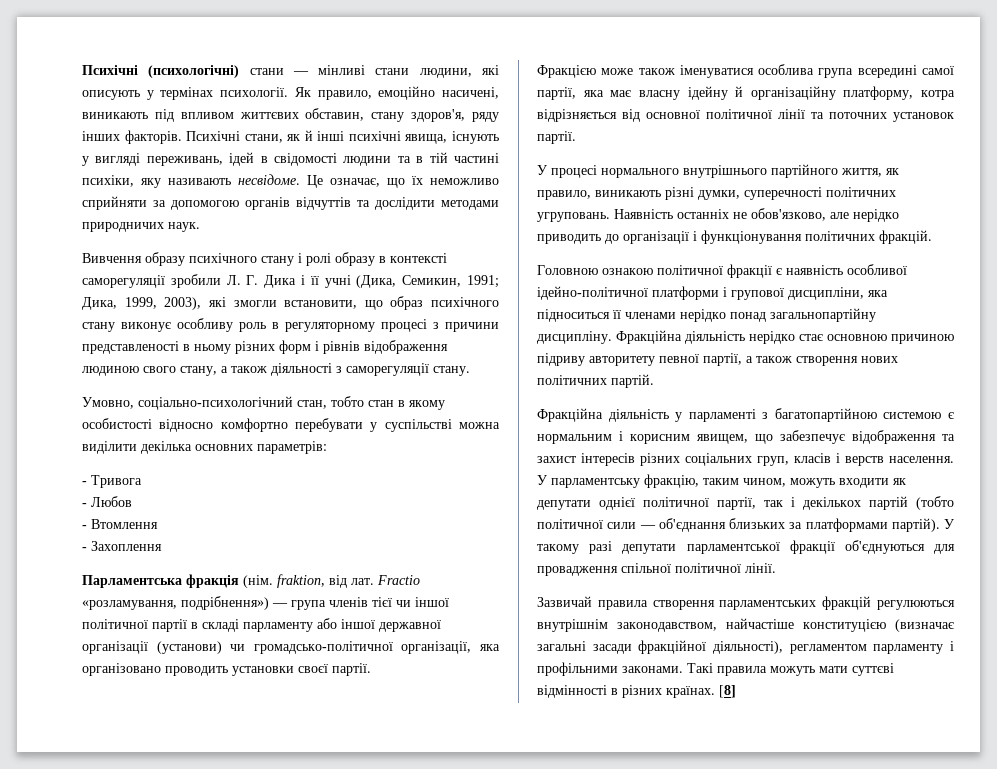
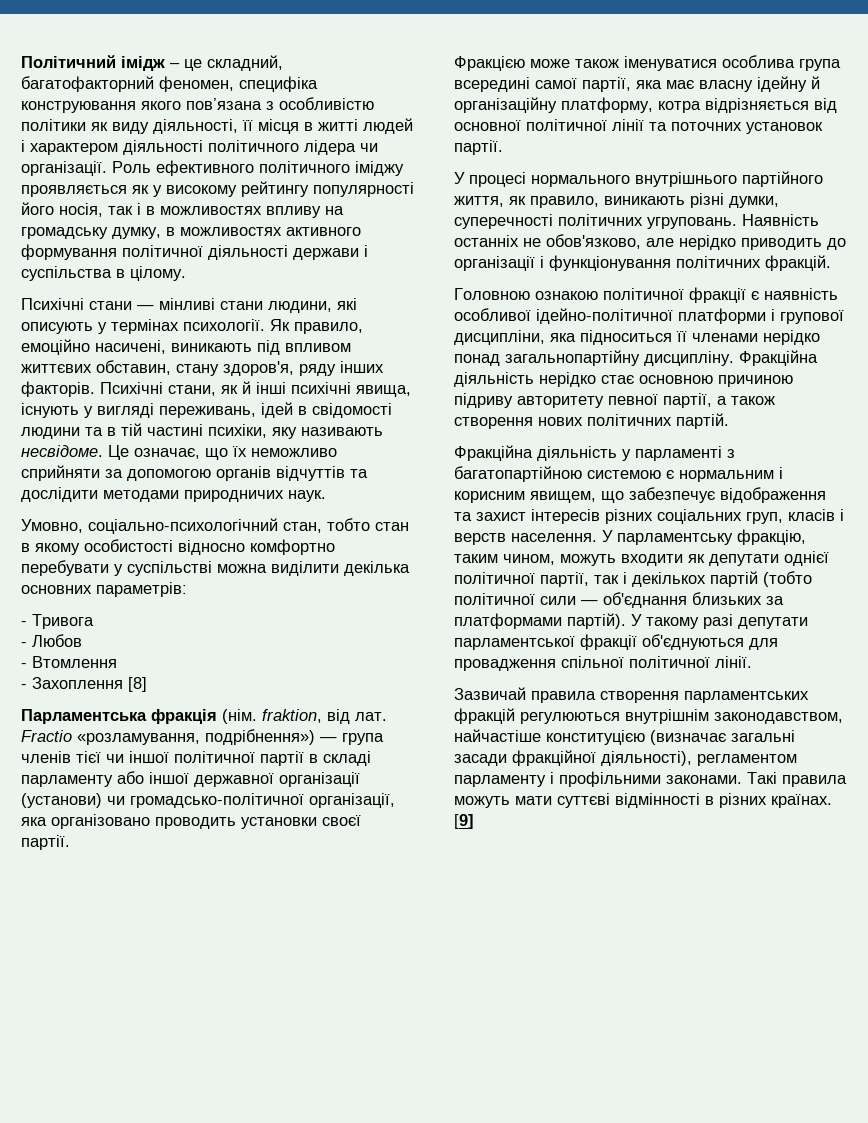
[82,65,240,78] Психічні (психологічні) -> [21,55,283,71] [21,76,318,92] [21,97,374,113] [21,118,413,134] [21,140,378,155] [21,160,404,176] [21,181,414,197] [21,202,344,218] [21,227,361,239] [21,244,368,260] [21,266,186,281] [21,298,84,310] Політичний імідж – це складний, багатофакторний феномен, специфіка конструювання якого пов’язана з особливістю політики як виду діяльності, її місця в житті людей і характером діяльності політичного лідера чи організації. Роль ефективного політичного іміджу проявляється як у високому рейтингу популярності його носія, так і в можливостях впливу на громадську думку, в можливостях активного формування політичної діяльності держави і суспільства в цілому. // Психічні
[82,252,447,266] [82,274,500,288] [82,296,499,310] [82,318,499,332] [82,340,448,354] [82,363,470,376] // Вивчення образу психічного стану і ролі образу в контексті саморегуляції зробили Л. Г. Дика і її учні (Дика, Семикин, 1991; Дика, 1999, 2003), які змогли встановити, що образ психічного стану виконує особливу роль в регуляторному процесі з причини представленості в ньому різних форм і рівнів відображення людиною свого стану, а також діяльності з саморегуляції стану. -> (326, 496) none
(162, 546) none -> [128,677,147,692] [8]
[719,685,736,698] [8] -> [454,814,474,829] [9]

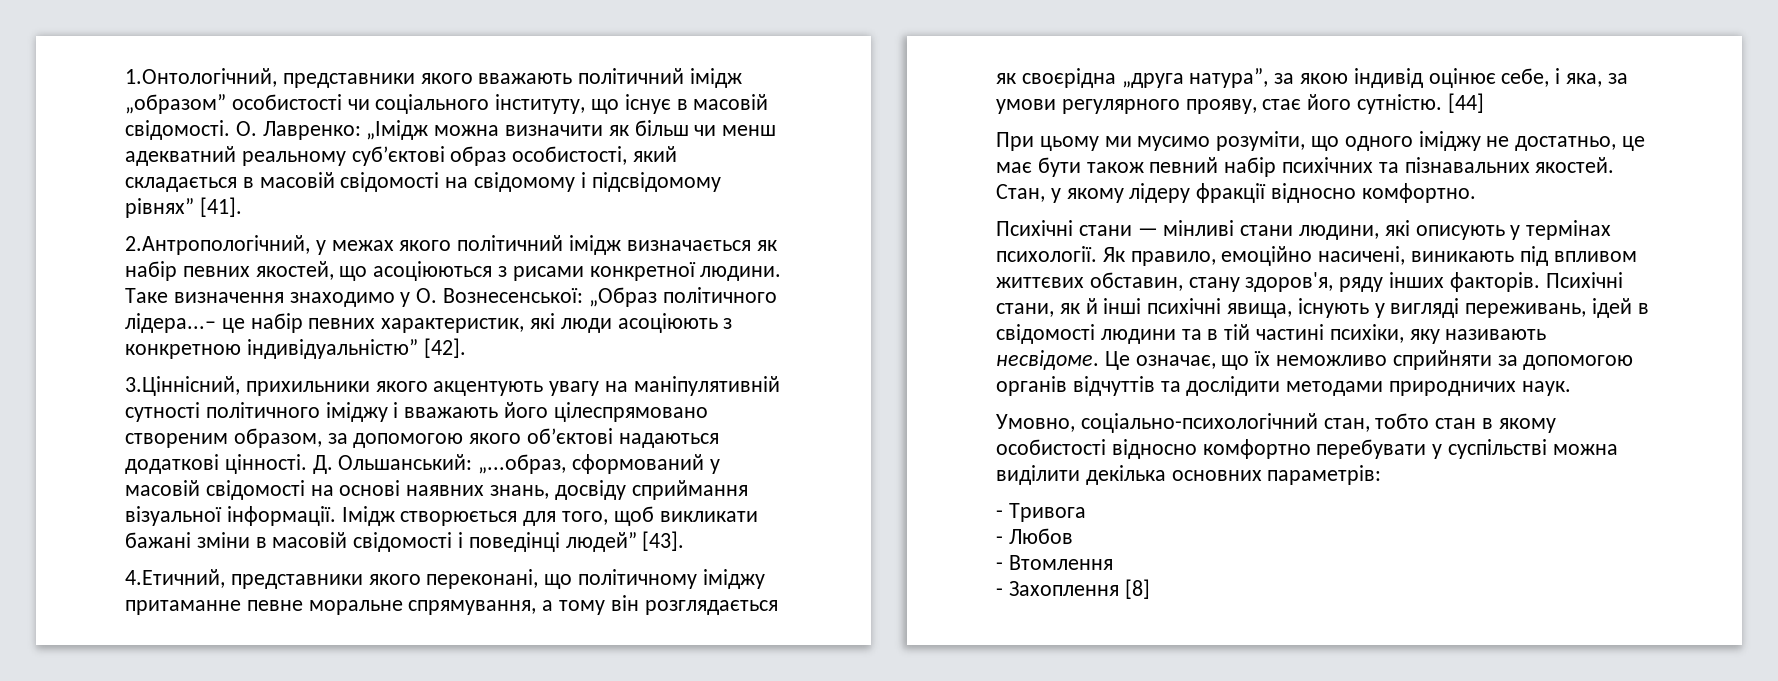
[21,55,283,71] [21,76,318,92] [21,97,374,113] [21,118,413,134] [21,140,378,155] [21,160,404,176] [21,181,414,197] [21,202,344,218] [21,227,361,239] [21,244,368,260] [21,266,186,281] Політичний імідж – це складний, багатофакторний феномен, специфіка конструювання якого пов’язана з особливістю політики як виду діяльності, її місця в житті людей і характером діяльності політичного лідера чи організації. Роль ефективного політичного іміджу проявляється як у високому рейтингу популярності його носія, так і в можливостях впливу на громадську думку, в можливостях активного формування політичної діяльності держави і суспільства в цілому. -> [125,68,743,88] [125,94,769,114] [125,120,777,140] [125,146,678,166] [125,172,721,192] [125,197,242,218] [125,235,777,255] [125,261,782,281] [125,287,777,307] [125,313,733,333] [125,338,466,359] [125,376,780,396] [125,402,708,422] [125,428,719,448] [125,454,720,474] [125,480,748,500] [125,506,758,526] [125,531,685,552] [125,569,765,589] [125,595,778,615] [996,68,1628,88] [996,93,1484,114] [996,131,1646,151] [996,157,1615,177] [996,183,1476,203] 1.Онтологічний, представники якого вважають політичний імідж „образом” особистості чи соціального інституту, що існує в масовій свідомості. О. Лавренко: „Імідж можна визначити як більш чи менш адекватний реальному суб’єктові образ особистості, який складається в масовій свідомості на свідомому і підсвідомому рівнях” [41]. // 2.Антропологічний, у межах якого політичний імідж визначається як набір певних якостей, що асоціюються з рисами конкретної людини. Таке визначення знаходимо у О. Вознесенської: „Образ політичного лідера...– це набір певних характеристик, які люди асоціюють з конкретною індивідуальністю” [42]. // 3.Ціннісний, прихильники якого акцентують увагу на маніпулятивній сутності політичного іміджу і вважають його цілеспрямовано створеним образом, за допомогою якого об’єктові надаються додаткові цінності. Д. Ольшанський: „...образ, сформований у масовій свідомості на основі наявних знань, досвіду сприймання візуальної інформації. Імідж створюється для того, щоб викликати бажані зміни в масовій свідомості і поведінці людей” [43]. // 4.Етичний, представники якого переконані, що політичному іміджу притаманне певне моральне спрямування, а тому він розглядається як своєрідна „друга натура”, за якою індивід оцінює себе, і яка, за умови регулярного прояву, стає його сутністю. [44] // При цьому ми мусимо розуміти, що одного іміджу не достатньо, це має бути також певний набір психічних та пізнавальних якостей. Стан, у якому лідеру фракції відносно комфортно.
[21,709,387,724] [21,729,384,745] [21,751,371,766] [21,771,360,787] [21,793,395,808] [21,814,361,829] [21,835,70,850] [454,55,841,71] [454,76,820,92] [454,97,837,113] [454,119,823,134] [454,140,503,155] [454,171,823,187] [454,193,779,208] [454,214,819,229] [454,234,846,250] [454,255,831,271] [454,287,838,303] [454,308,844,324] [454,330,820,345] [454,350,818,366] [454,372,793,387] [454,393,775,408] [454,413,729,429] [454,445,735,461] [454,466,783,482] [454,487,826,503] [454,509,844,524] [454,529,806,545] [454,551,829,566] [454,571,812,587] [454,592,784,608] [454,613,808,629] [454,634,778,650] [454,656,752,671] [454,687,809,703] [454,708,843,724] [454,729,795,745] [454,750,797,766] [454,771,847,787] [454,793,832,808] [454,814,474,829] // Парламентська фракція (нім. fraktion, від лат. Fractio «розламування, подрібнення») — група членів тієї чи іншої політичної партії в складі парламенту або іншої державної організації (установи) чи громадсько-політичної організації, яка організовано проводить установки своєї партії. // Фракцією може також іменуватися особлива група всередині самої партії, яка має власну ідейну й організаційну платформу, котра відрізняється від основної політичної лінії та поточних установок партії. // У процесі нормального внутрішнього партійного життя, як правило, виникають різні думки, суперечності політичних угруповань. Наявність останніх не обов'язково, але нерідко приводить до організації і функціонування політичних фракцій. // Головною ознакою політичної фракції є наявність особливої ідейно-політичної платформи і групової дисципліни, яка підноситься її членами нерідко понад загальнопартійну дисципліну. Фракційна діяльність нерідко стає основною причиною підриву авторитету певної партії, а також створення нових політичних партій. // Фракційна діяльність у парламенті з багатопартійною системою є нормальним і корисним явищем, що забезпечує відображення та захист інтересів різних соціальних груп, класів і верств населення. У парламентську фракцію, таким чином, можуть входити як депутати однієї політичної партії, так і декількох партій (тобто політичної сили — об'єднання близьких за платформами партій). У такому разі депутати парламентської фракції об'єднуються для провадження спільної політичної лінії. // Зазвичай правила створення парламентських фракцій регулюються внутрішнім законодавством, найчастіше конституцією (визначає загальні засади фракційної діяльності), регламентом парламенту і профільними законами. Такі правила можуть мати суттєві відмінності в різних країнах. [9] -> (1150, 589) none

